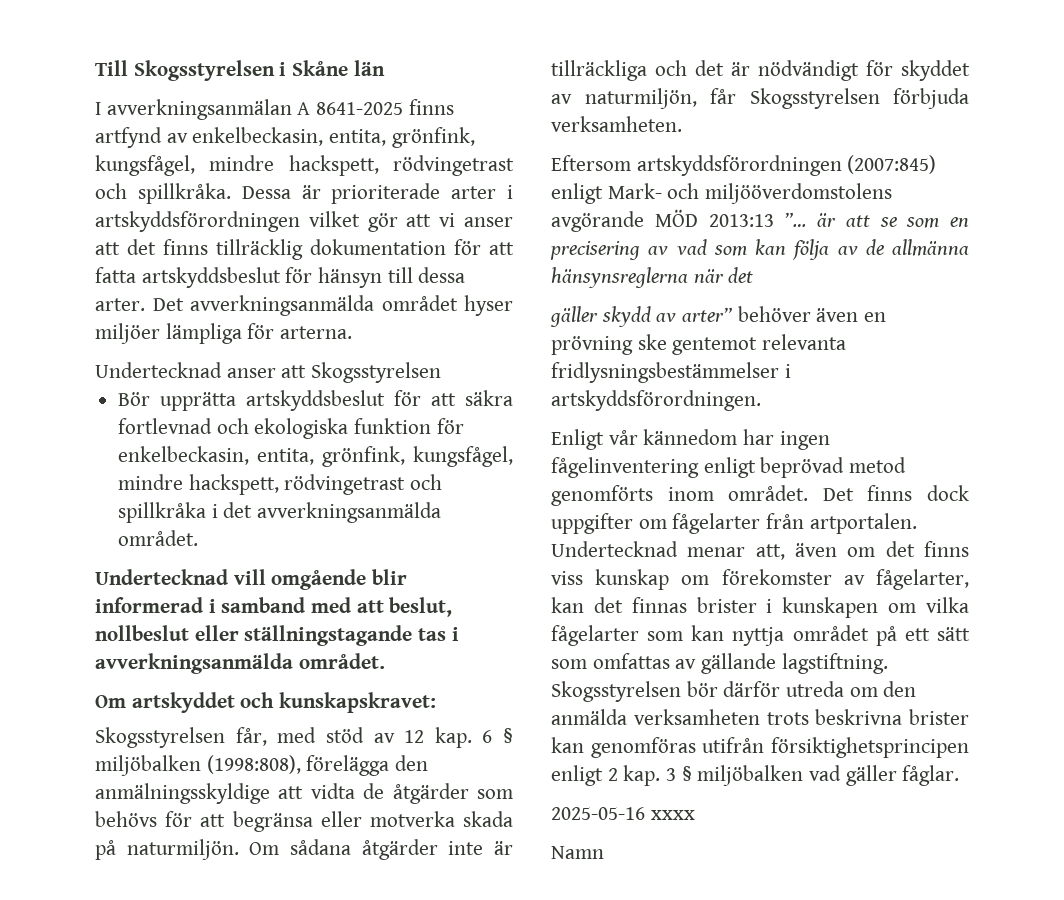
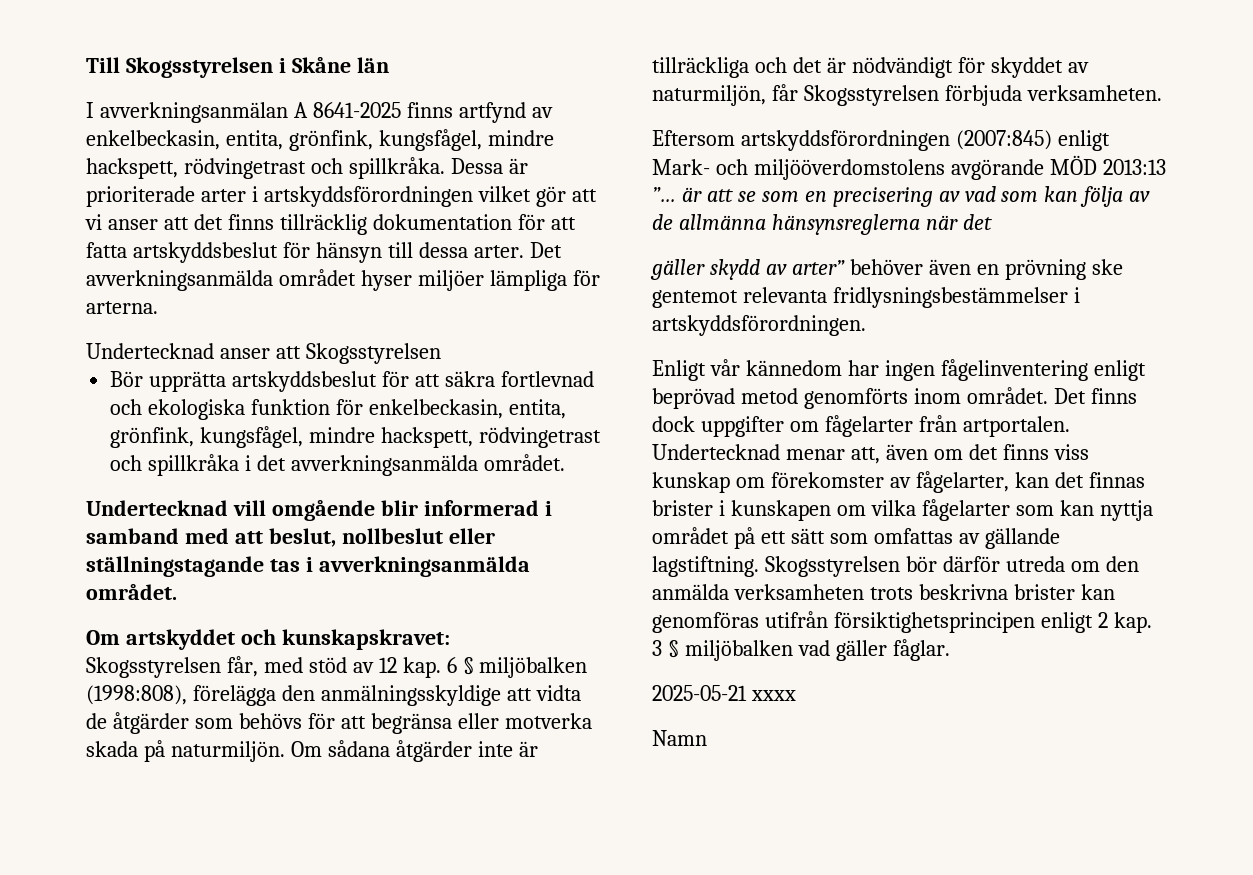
[551,807,645,820] 2025-05-16 -> [652,685,747,701] 2025-05-21

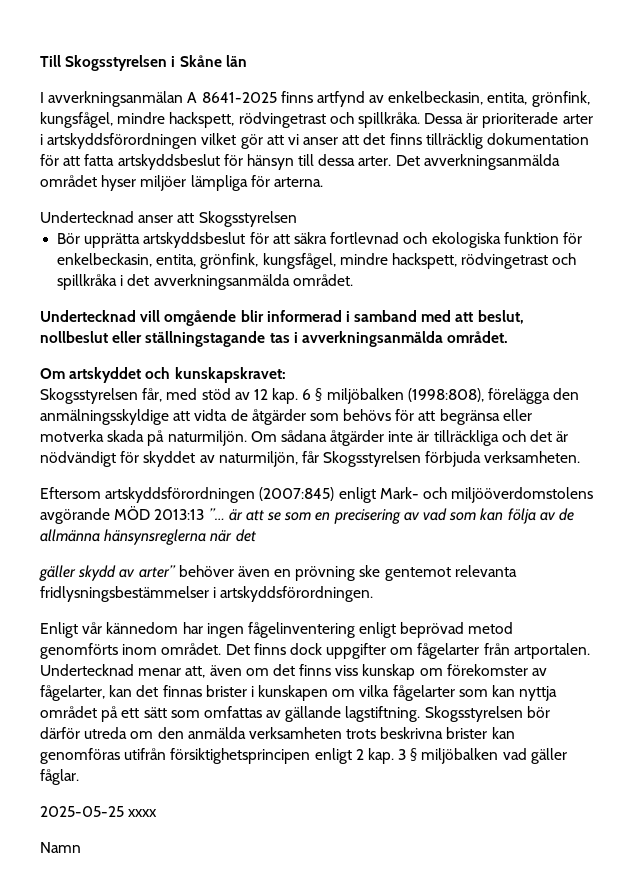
[652,685,747,701] 2025-05-21 -> [40,806,124,817] 2025-05-25

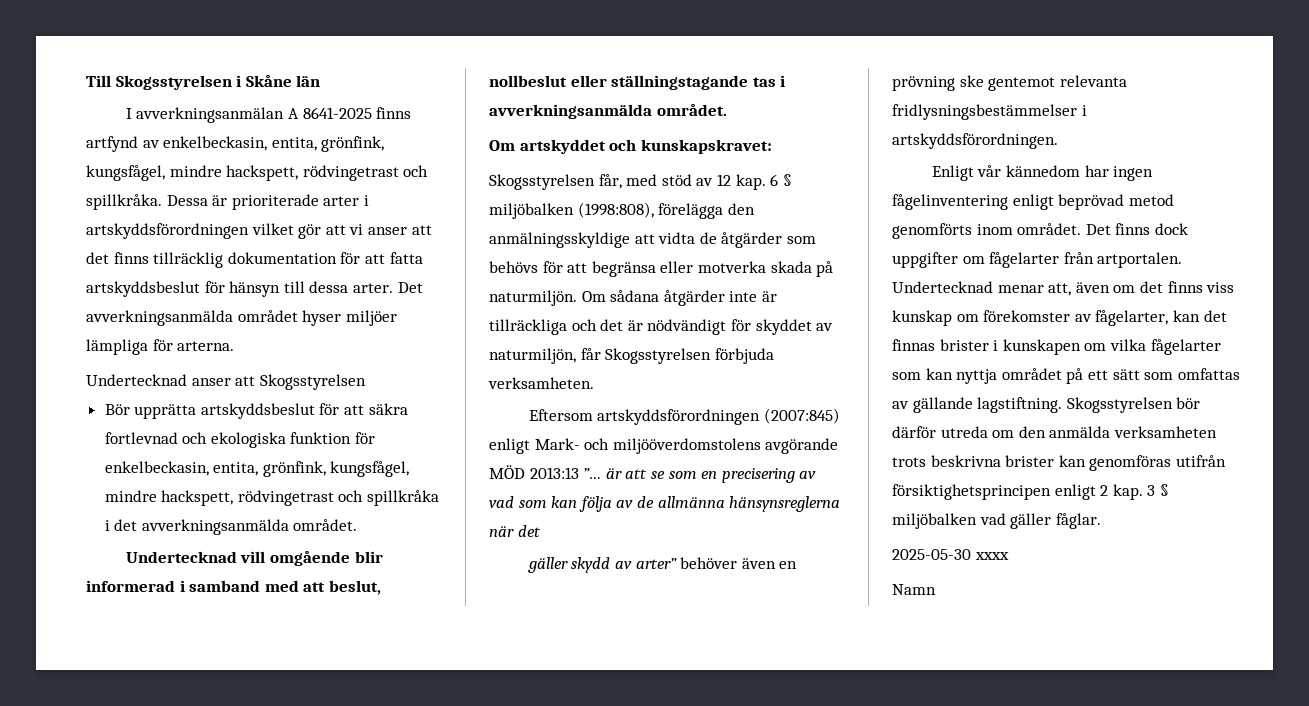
[40,806,124,817] 2025-05-25 -> [892,549,971,560] 2025-05-30

